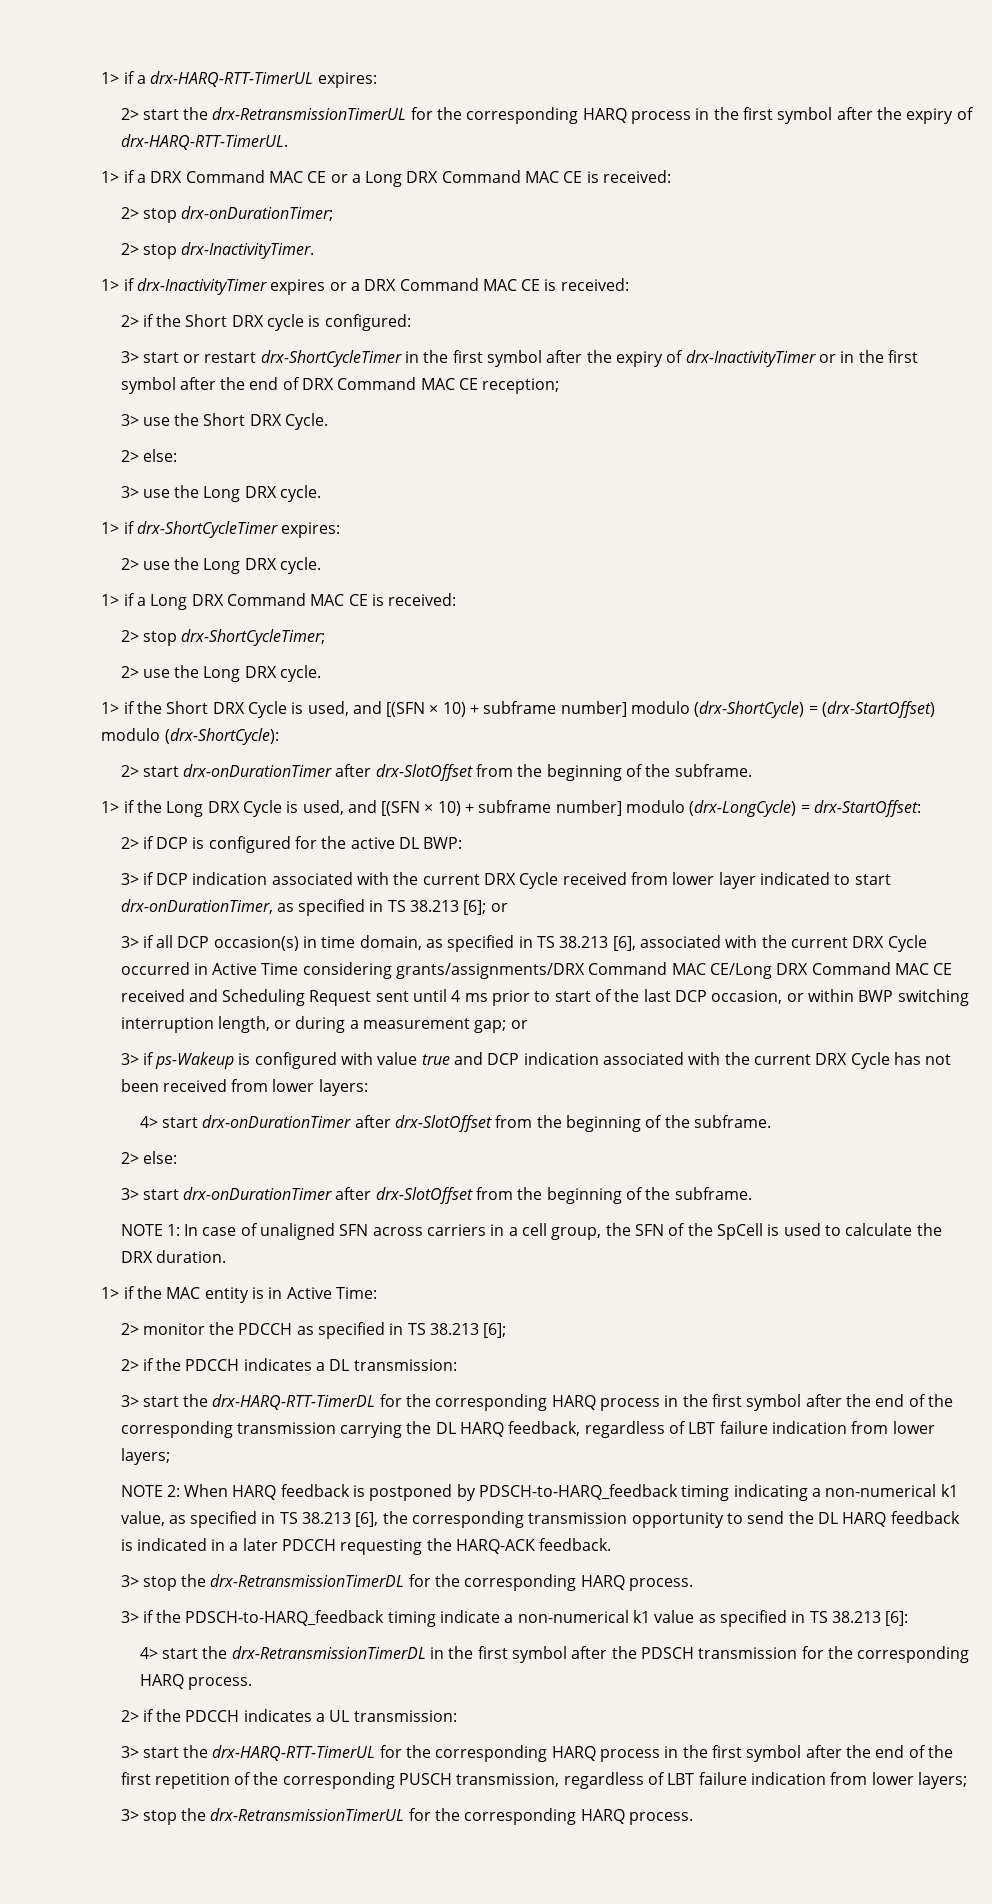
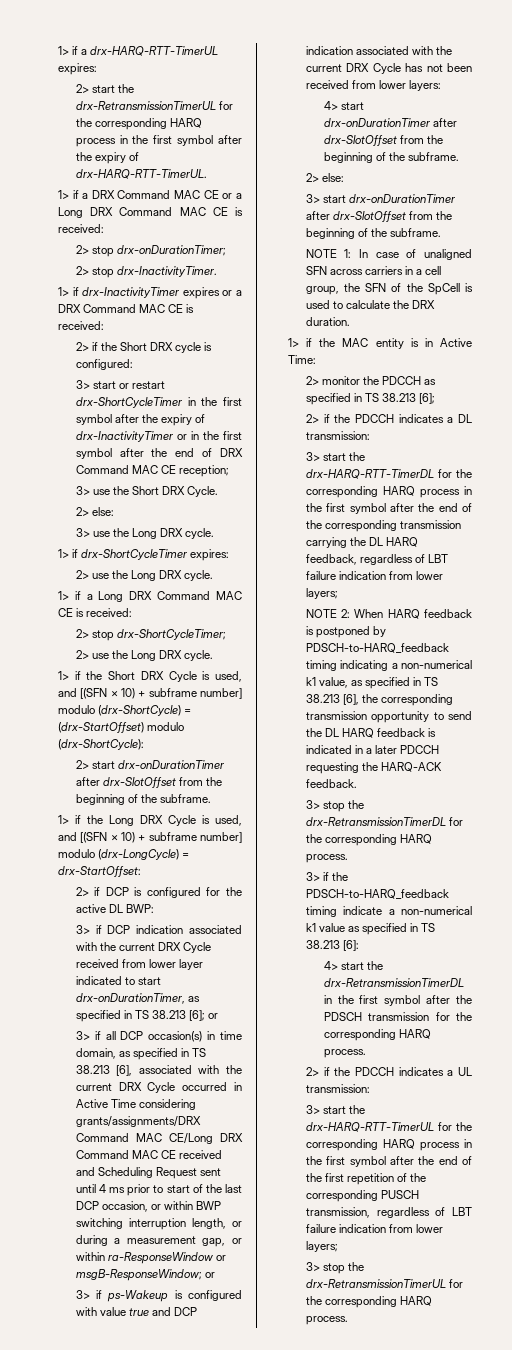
[474,1020,507,1033] gap; -> [202,1238,242,1247] [75,1252,227,1264] [75,1269,202,1281] gap, or within ra-ResponseWindow or msgB-ResponseWindow;

